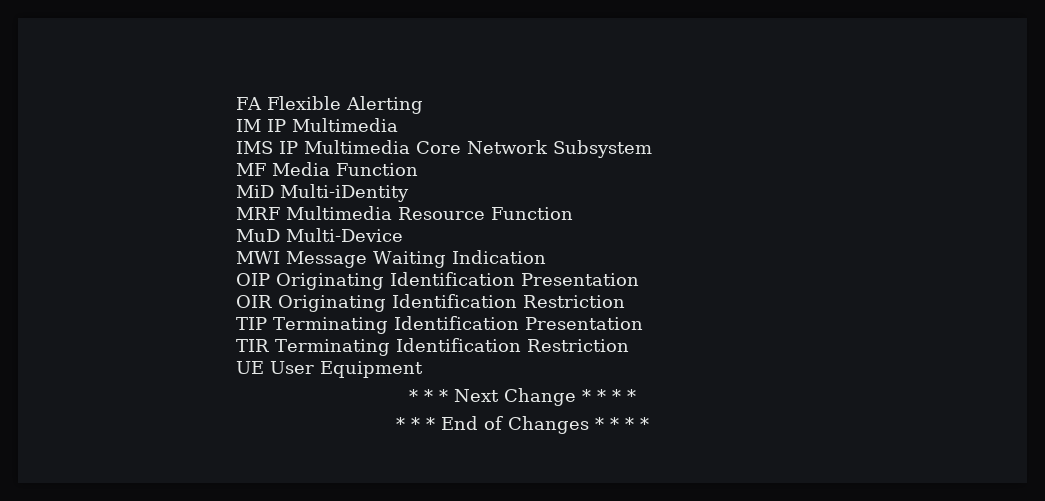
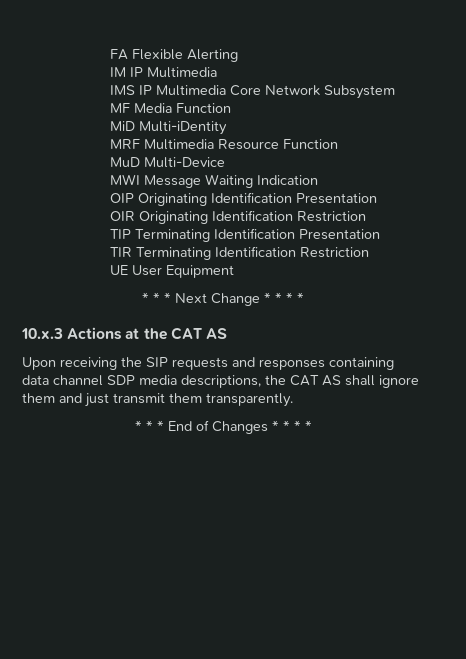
(636, 395) none -> [21,327,227,340] [22,357,394,370] [22,375,419,388] [22,393,293,407] // 10.x.3 Actions at the CAT AS // Upon receiving the SIP requests and responses containing data channel SDP media descriptions, the CAT AS shall ignore them and just transmit them transparently.

